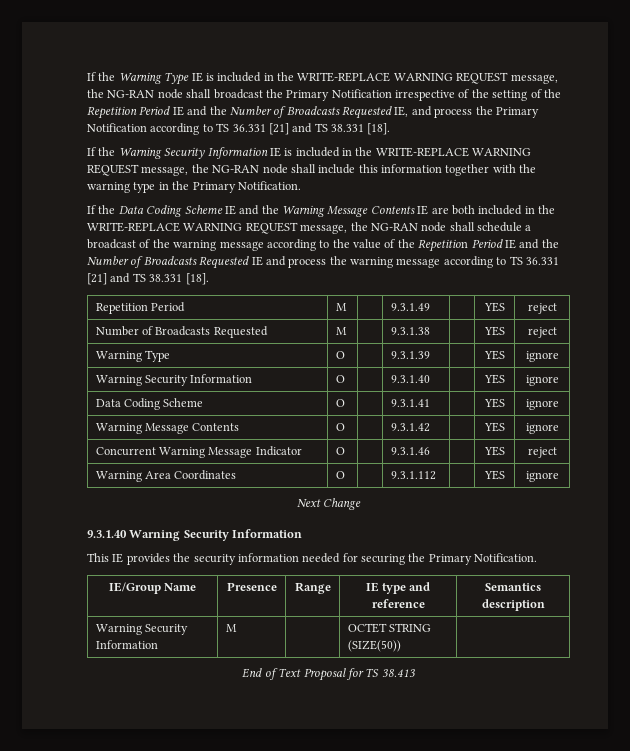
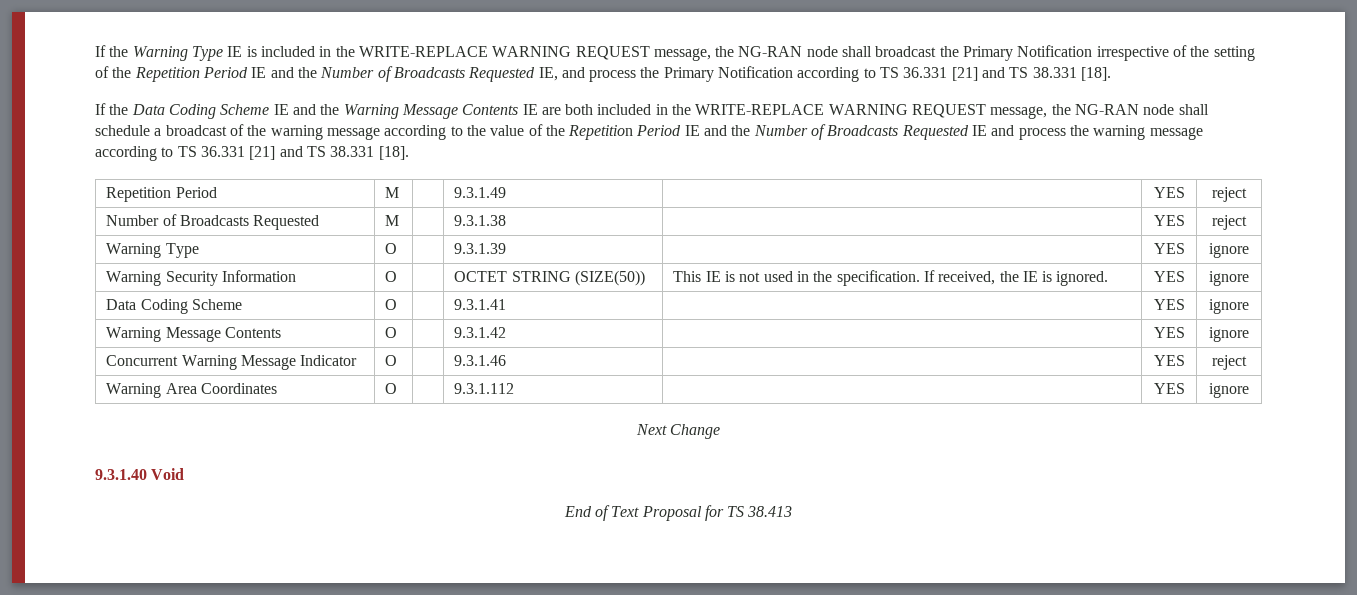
[87,147,532,159] [87,164,537,176] [87,181,301,193] // If the Warning Security Information IE is included in the WRITE-REPLACE WARNING REQUEST message, the NG-RAN node shall include this information together with the warning type in the Primary Notification. -> (1112, 74) none
[390,375,430,383] 9.3.1.40 | -> [454,270,645,286] [673,270,1109,286] OCTET STRING (SIZE(50)) | This IE is not used in the specification. If received, the IE is ignored.
[129,529,303,541] [87,553,538,565] [108,582,197,594] [226,582,277,591] [294,582,331,594] [365,582,431,594] [371,599,425,608] [485,583,541,591] [481,599,545,611] [95,624,188,635] [95,640,158,649] [225,624,237,632] [347,623,431,633] [347,640,401,652] Warning Security Information // This IE provides the security information needed for securing the Primary Notification. // IE/Group Name | Presence | Range | IE type and reference | Semantics description // Warning Security Information | M | | OCTET STRING (SIZE(50)) | -> [151,468,185,480] Void

